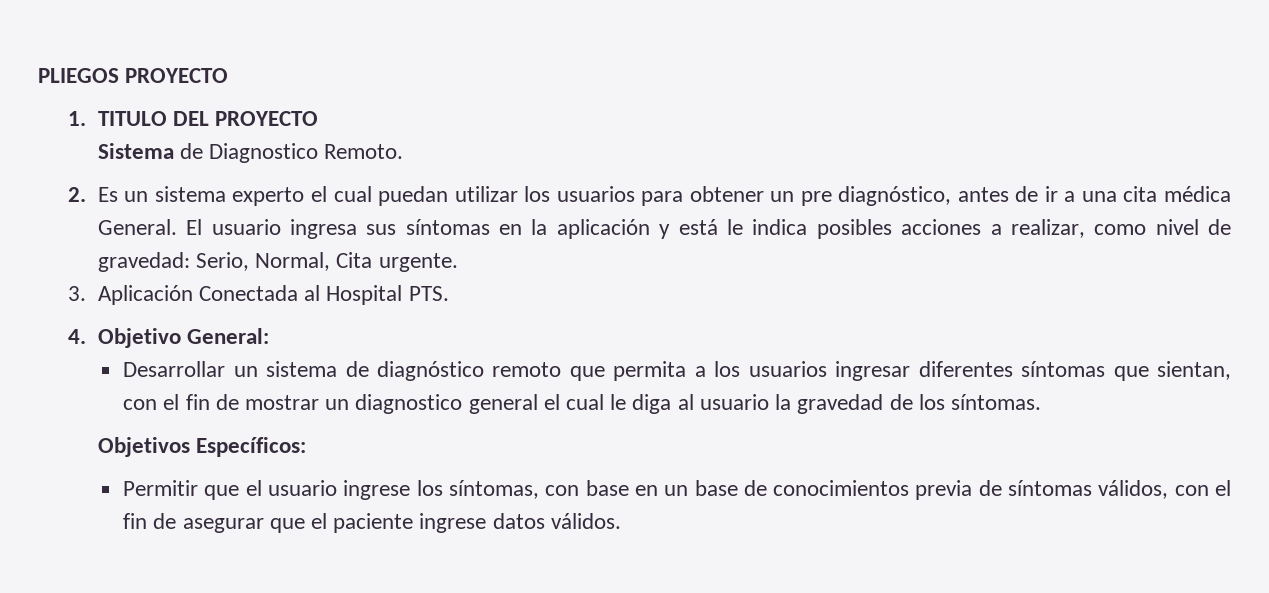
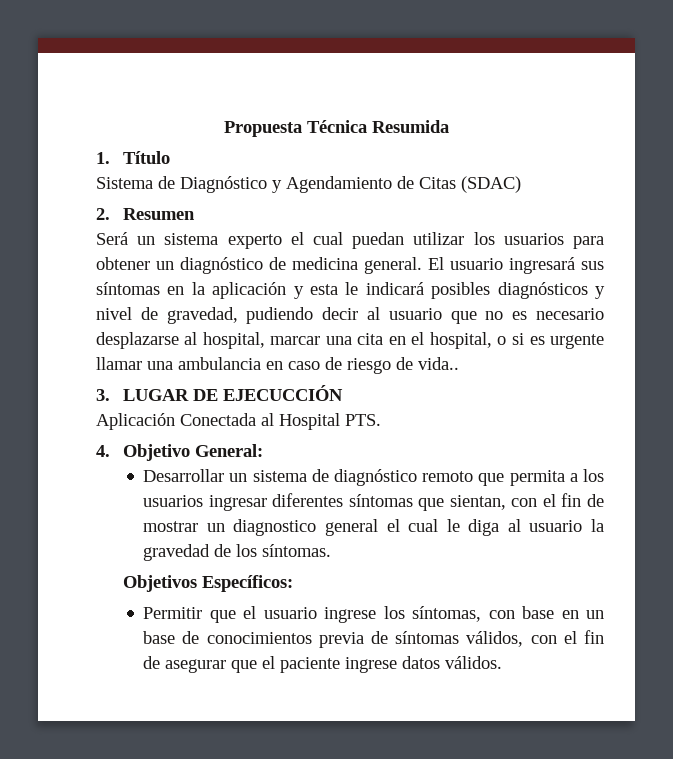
[38,68,229,83] [67,111,319,126] [97,143,404,163] PLIEGOS PROYECTO // 1. TITULO DEL PROYECTO // Sistema de Diagnostico Remoto. -> [224,120,449,137] [95,151,170,164] [95,176,521,193] Propuesta Técnica Resumida // 1. Título // Sistema de Diagnóstico y Agendamiento de Citas (SDAC)
[97,187,118,202] Es -> [122,208,195,220] [95,232,128,245] Resumen // Será
[800,186,1231,206] [97,219,177,235] pre diagnóstico, antes de ir a una cita médica General. -> [179,257,422,274] diagnóstico de medicina general.
[289,219,357,239] ingresa -> [508,257,575,274] ingresará
[678,219,1231,239] [97,252,458,272] [67,286,86,301] está le indica posibles acciones a realizar, como nivel de gravedad: Serio, Normal, Cita urgente. // 3. -> [309,282,605,299] [95,307,604,324] [95,332,604,349] [95,357,459,374] [95,385,343,401] esta le indicará posibles diagnósticos y nivel de gravedad, pudiendo decir al usuario que no es necesario desplazarse al hospital, marcar una cita en el hospital, o si es urgente llamar una ambulancia en caso de riesgo de vida.. // 3. LUGAR DE EJECUCCIÓN //

